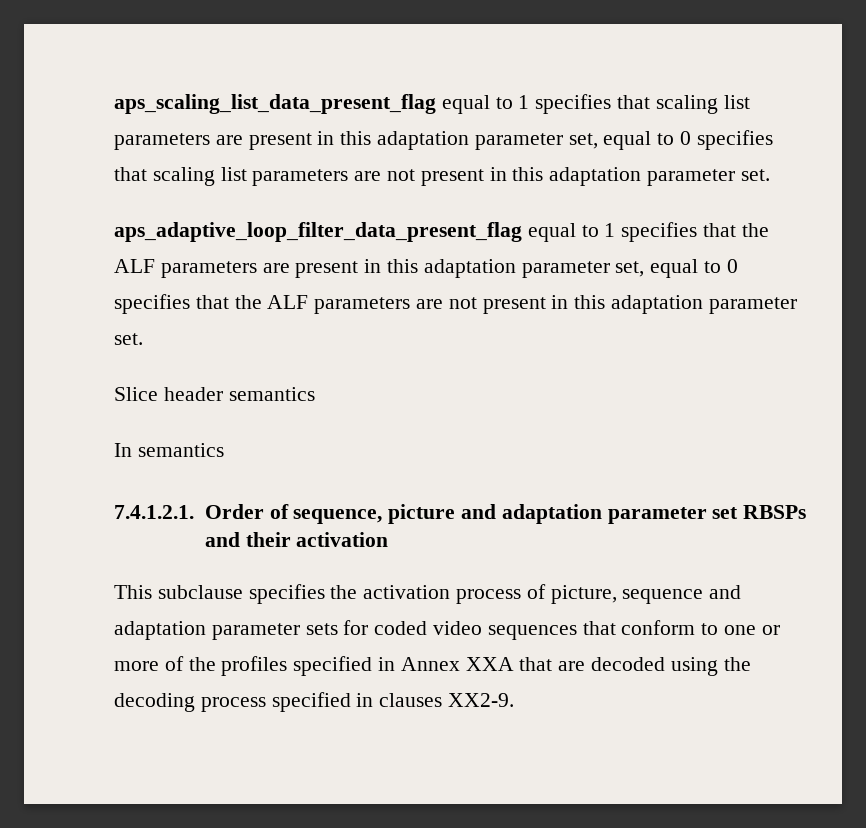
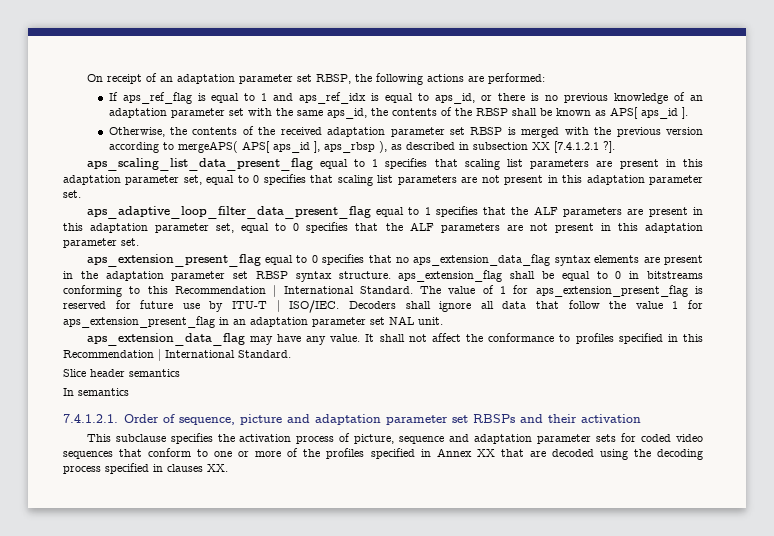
(114, 104) none -> [86,73,545,85] [108,92,704,104] [108,107,688,119] [108,126,703,138] [108,141,615,153] On receipt of an adaptation parameter set RBSP, the following actions are performed: // If aps_ref_flag is equal to 1 and aps_ref_idx is equal to aps_id, or there is no previous knowledge of an adaptation parameter set with the same aps_id, the contents of the RBSP shall be known as APS[ aps_id ]. // Otherwise, the contents of the received adaptation parameter set RBSP is merged with the previous version according to mergeAPS( APS[ aps_id ], aps_rbsp ), as described in subsection XX [7.4.1.2.1 ?]. //
(143, 339) none -> [86,254,704,267] [63,270,703,282] [63,285,704,297] [63,300,703,313] [63,316,443,328] [86,333,704,346] [63,349,291,361] // aps_extension_present_flag equal to 0 specifies that no aps_extension_data_flag syntax elements are present in the adaptation parameter set RBSP syntax structure. aps_extension_flag shall be equal to 0 in bitstreams conforming to this Recommendation | International Standard. The value of 1 for aps_extension_present_flag is reserved for future use by ITU-T | ISO/IEC. Decoders shall ignore all data that follow the value 1 for aps_extension_present_flag in an adaptation parameter set NAL unit. // aps_extension_data_flag may have any value. It shall not affect the conformance to profiles specified in this Recommendation | International Standard.
[465,657,514,671] XXA -> [476,449,495,457] XX
[448,693,515,707] XX2-9. -> [207,464,228,472] XX.

